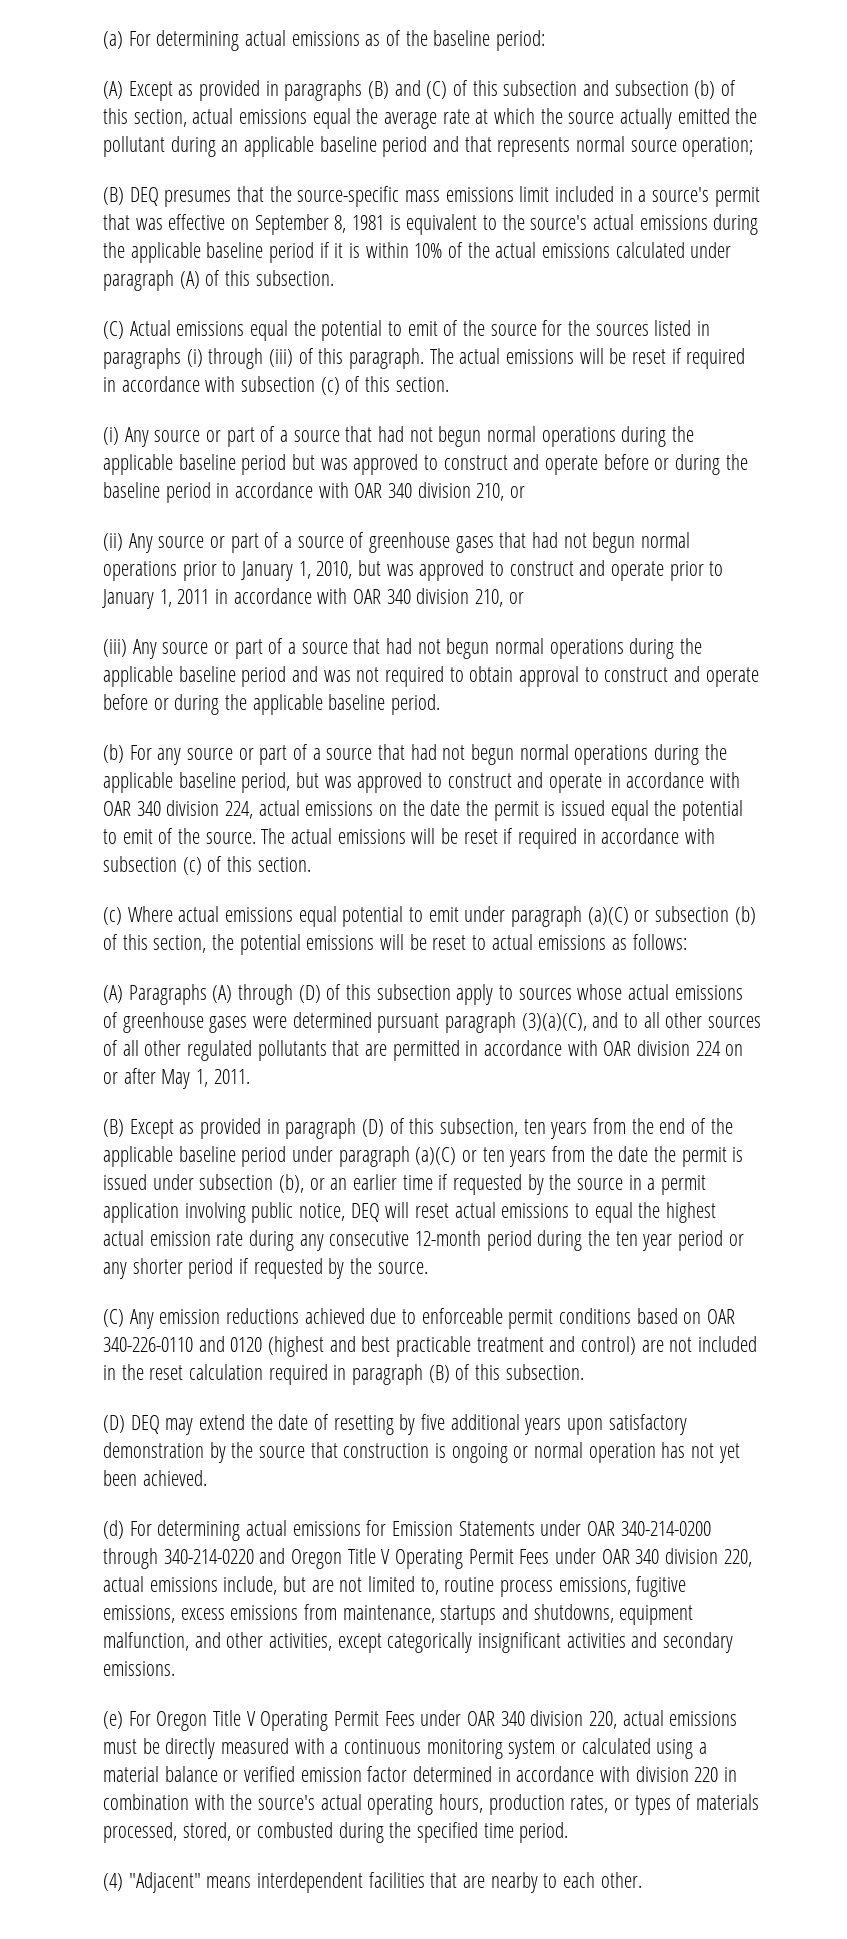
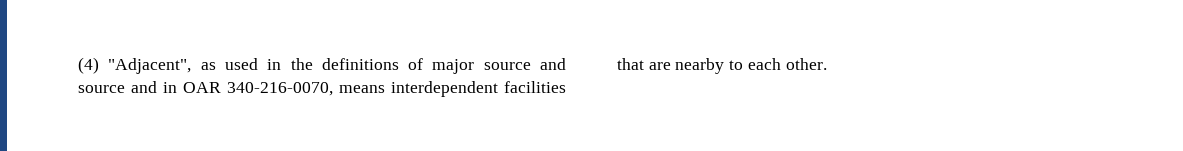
[103,30,546,51] [103,80,737,101] [103,108,758,129] [103,136,754,157] [103,186,760,207] [103,214,759,235] [103,242,732,263] [103,270,334,291] [103,320,711,341] [103,348,746,369] [103,376,449,395] [103,426,695,447] [103,454,748,475] [103,482,526,503] [103,532,691,553] [103,560,724,581] [102,588,524,609] [103,638,703,659] [103,666,759,687] [103,694,441,715] [103,744,727,765] [103,772,741,793] [103,800,744,821] [103,828,716,849] [103,856,311,875] [103,906,756,927] [103,934,687,955] [103,984,743,1005] [103,1012,762,1033] [103,1040,744,1061] [103,1068,250,1089] [103,1118,733,1139] [103,1146,744,1167] [103,1174,707,1195] [103,1202,717,1223] [103,1230,744,1251] [103,1258,428,1279] [103,1308,736,1329] [103,1336,758,1357] [103,1364,584,1385] [103,1414,687,1435] [103,1442,740,1463] [103,1470,207,1486] [103,1520,711,1541] [103,1548,752,1569] [103,1576,687,1597] [103,1604,694,1625] [103,1632,734,1653] [103,1661,175,1676] [103,1710,738,1731] [103,1738,708,1759] [103,1766,738,1782] [103,1794,760,1815] [103,1822,569,1843] [103,1872,201,1893] (a) For determining actual emissions as of the baseline period: // (A) Except as provided in paragraphs (B) and (C) of this subsection and subsection (b) of this section, actual emissions equal the average rate at which the source actually emitted the pollutant during an applicable baseline period and that represents normal source operation; // (B) DEQ presumes that the source-specific mass emissions limit included in a source's permit that was effective on September 8, 1981 is equivalent to the source's actual emissions during the applicable baseline period if it is within 10% of the actual emissions calculated under paragraph (A) of this subsection. // (C) Actual emissions equal the potential to emit of the source for the sources listed in paragraphs (i) through (iii) of this paragraph. The actual emissions will be reset if required in accordance with subsection (c) of this section. // (i) Any source or part of a source that had not begun normal operations during the applicable baseline period but was approved to construct and operate before or during the baseline period in accordance with OAR 340 division 210, or // (ii) Any source or part of a source of greenhouse gases that had not begun normal operations prior to January 1, 2010, but was approved to construct and operate prior to January 1, 2011 in accordance with OAR 340 division 210, or // (iii) Any source or part of a source that had not begun normal operations during the applicable baseline period and was not required to obtain approval to construct and operate before or during the applicable baseline period. // (b) For any source or part of a source that had not begun normal operations during the applicable baseline period, but was approved to construct and operate in accordance with OAR 340 division 224, actual emissions on the date the permit is issued equal the potential to emit of the source. The actual emissions will be reset if required in accordance with subsection (c) of this section. // (c) Where actual emissions equal potential to emit under paragraph (a)(C) or subsection (b) of this section, the potential emissions will be reset to actual emissions as follows: // (A) Paragraphs (A) through (D) of this subsection apply to sources whose actual emissions of greenhouse gases were determined pursuant paragraph (3)(a)(C), and to all other sources of all other regulated pollutants that are permitted in accordance with OAR division 224 on or after May 1, 2011. // (B) Except as provided in paragraph (D) of this subsection, ten years from the end of the applicable baseline period under paragraph (a)(C) or ten years from the date the permit is issued under subsection (b), or an earlier time if requested by the source in a permit application involving public notice, DEQ will reset actual emissions to equal the highest actual emission rate during any consecutive 12-month period during the ten year period or any shorter period if requested by the source. // (C) Any emission reductions achieved due to enforceable permit conditions based on OAR 340-226-0110 and 0120 (highest and best practicable treatment and control) are not included in the reset calculation required in paragraph (B) of this subsection. // (D) DEQ may extend the date of resetting by five additional years upon satisfactory demonstration by the source that construction is ongoing or normal operation has not yet been achieved. // (d) For determining actual emissions for Emission Statements under OAR 340-214-0200 through 340-214-0220 and Oregon Title V Operating Permit Fees under OAR 340 division 220, actual emissions include, but are not limited to, routine process emissions, fugitive emissions, excess emissions from maintenance, startups and shutdowns, equipment malfunction, and other activities, except categorically insignificant activities and secondary emissions. // (e) For Oregon Title V Operating Permit Fees under OAR 340 division 220, actual emissions must be directly measured with a continuous monitoring system or calculated using a material balance or verified emission factor determined in accordance with division 220 in combination with the source's actual operating hours, production rates, or types of materials processed, stored, or combusted during the specified time period. // (4) "Adjacent" -> [78,57,567,74] [78,81,333,96] (4) "Adjacent", as used in the definitions of major source and source and in OAR 340-216-0070,

